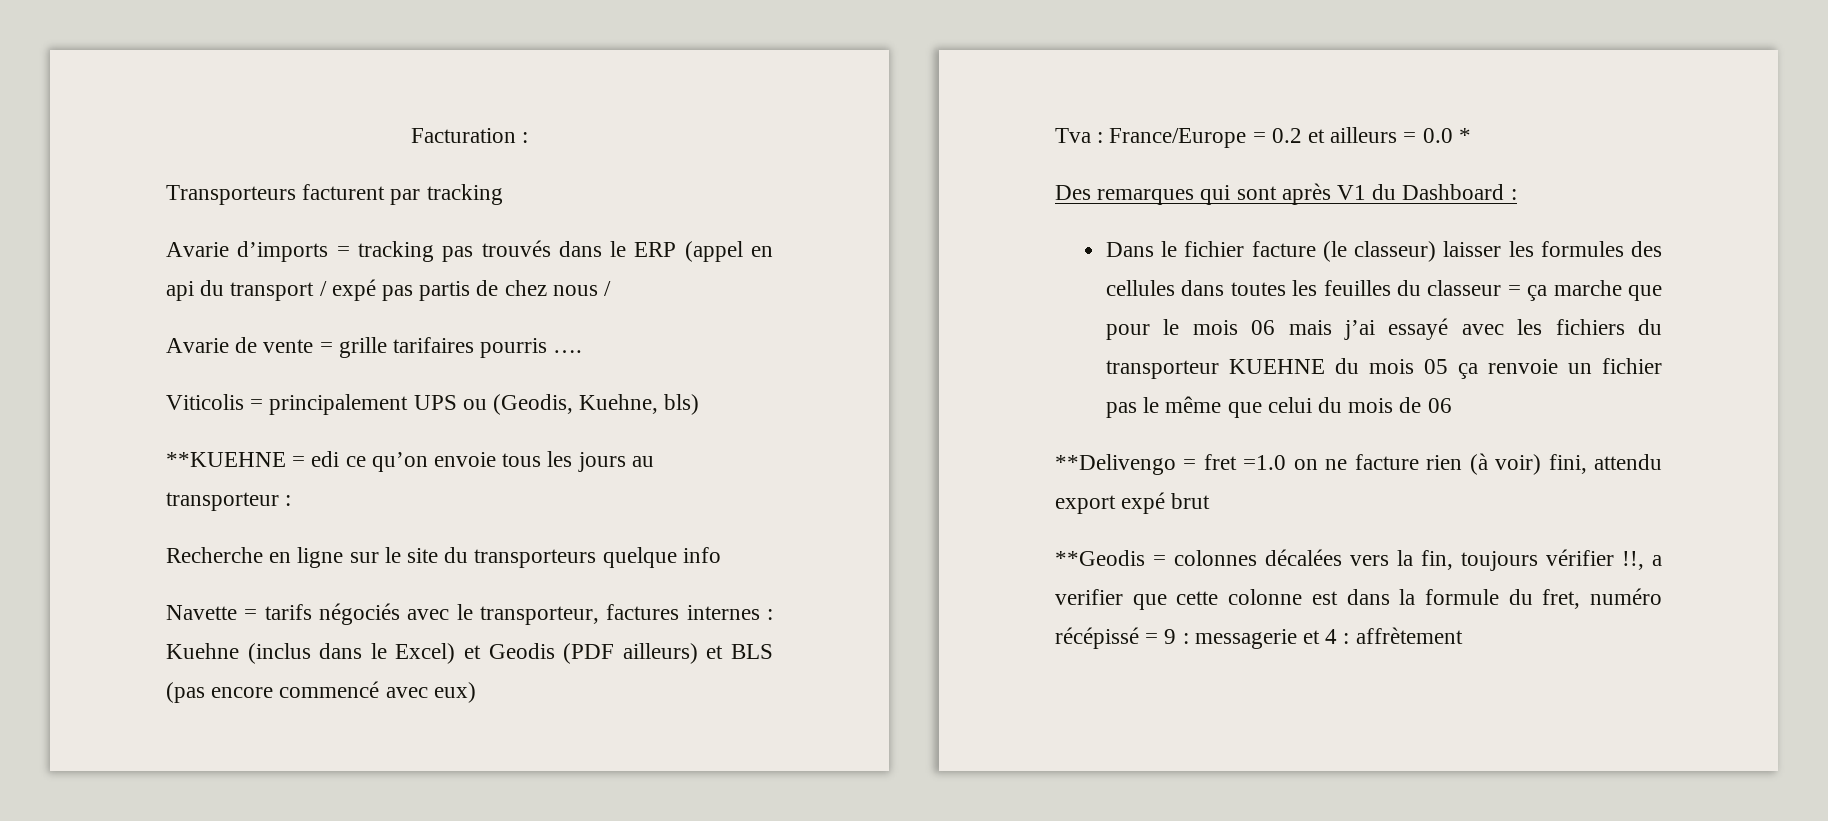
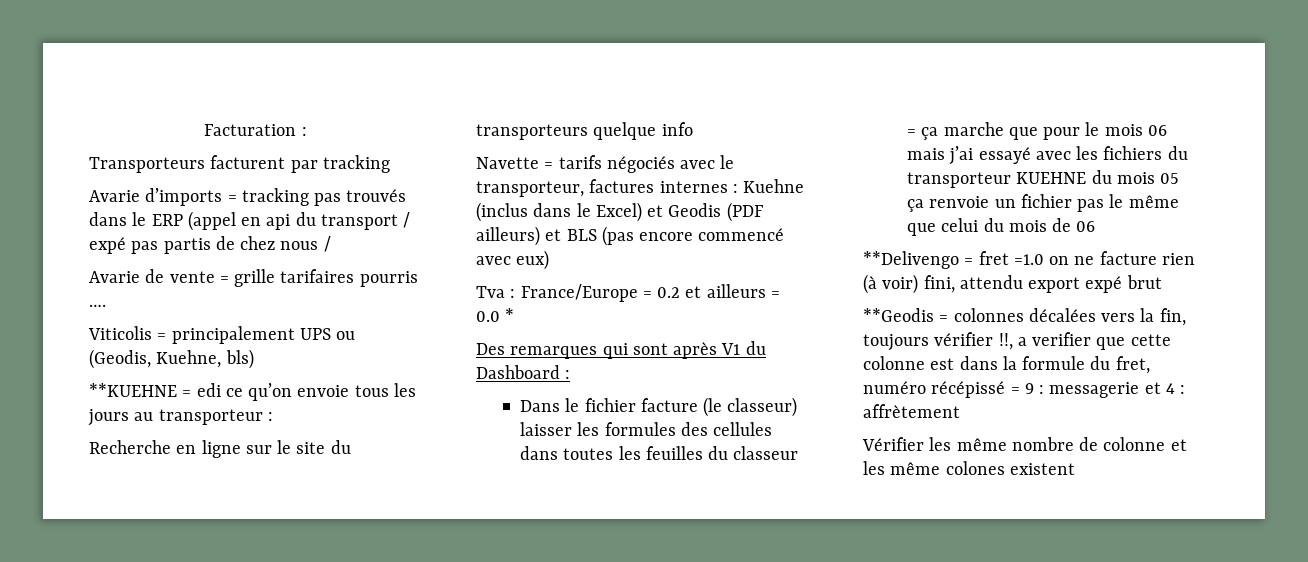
(1463, 635) none -> [862,437,1187,451] [863,461,1075,475] // Vérifier les même nombre de colonne et les même colones existent

